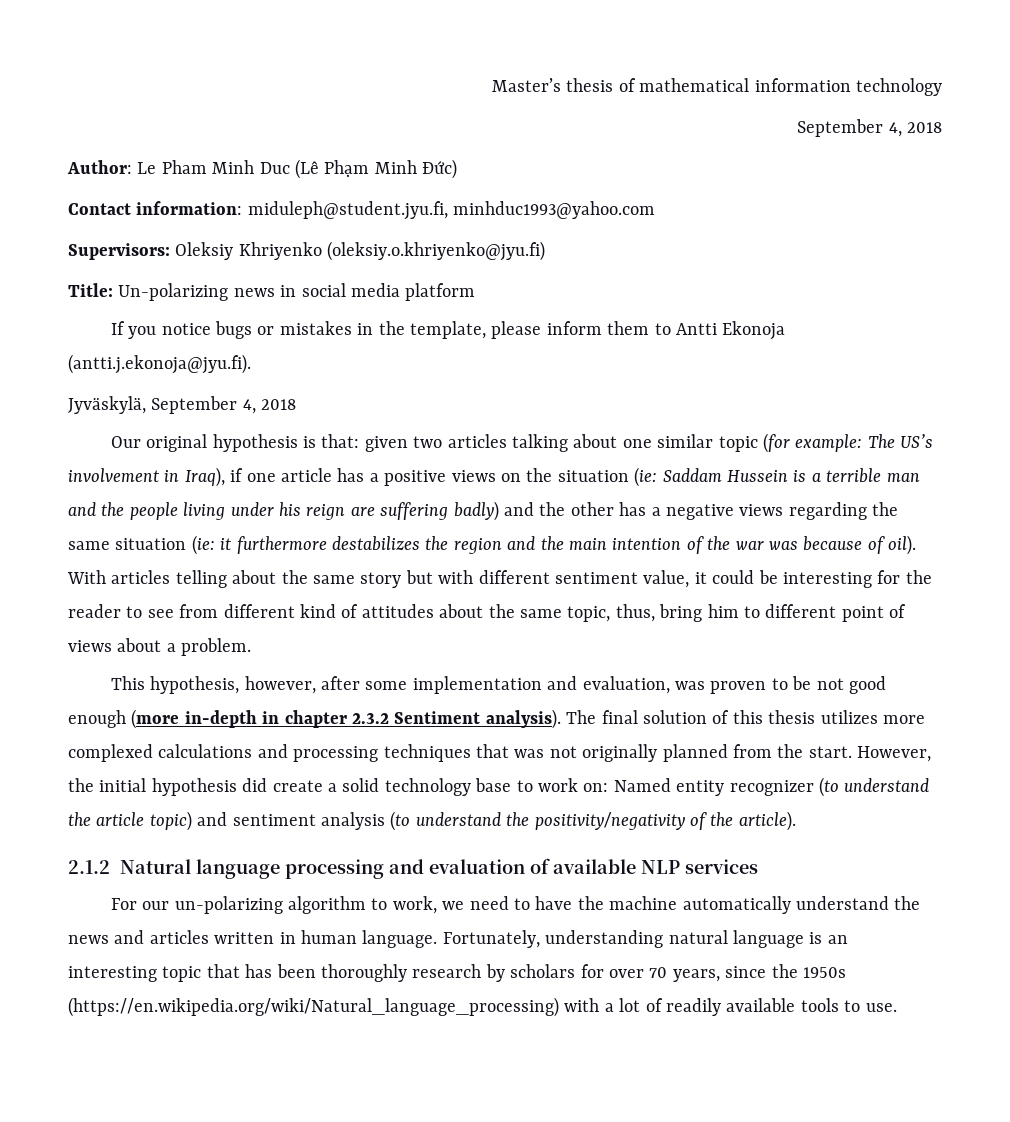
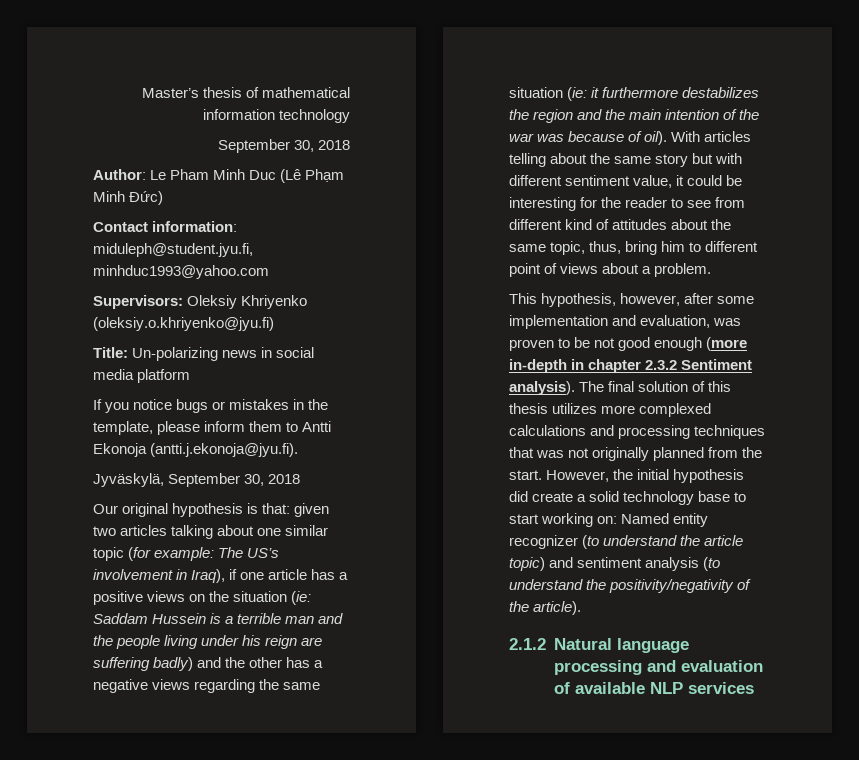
[888,122,902,137] 4, -> [293,140,314,152] 30,
[242,399,256,414] 4, -> [244,474,265,486] 30,
[537,778,578,792] work -> [509,513,594,527] start working
[110,896,921,914] [68,930,848,948] [68,964,846,982] [68,997,897,1017] // For our un-polarizing algorithm to work, we need to have the machine automatically understand the news and articles written in human language. Fortunately, understanding natural language is an interesting topic that has been thoroughly research by scholars for over 70 years, since the 1950s (https://en.wikipedia.org/wiki/Natural_language_processing) with a lot of readily available tools to use. -> (754, 688) none

